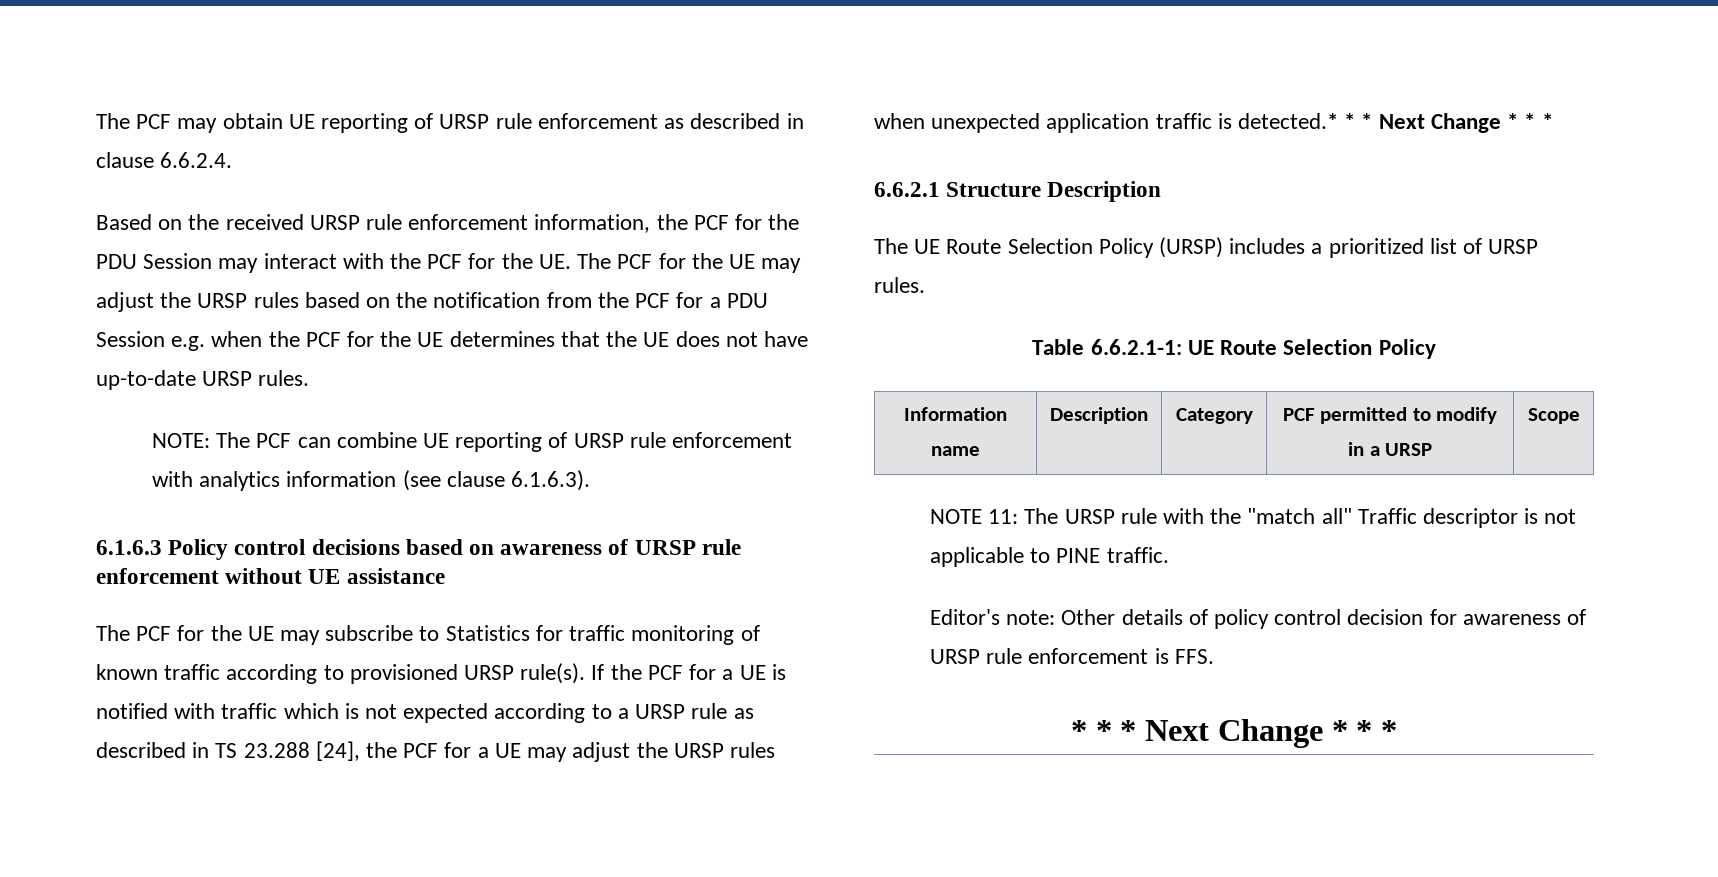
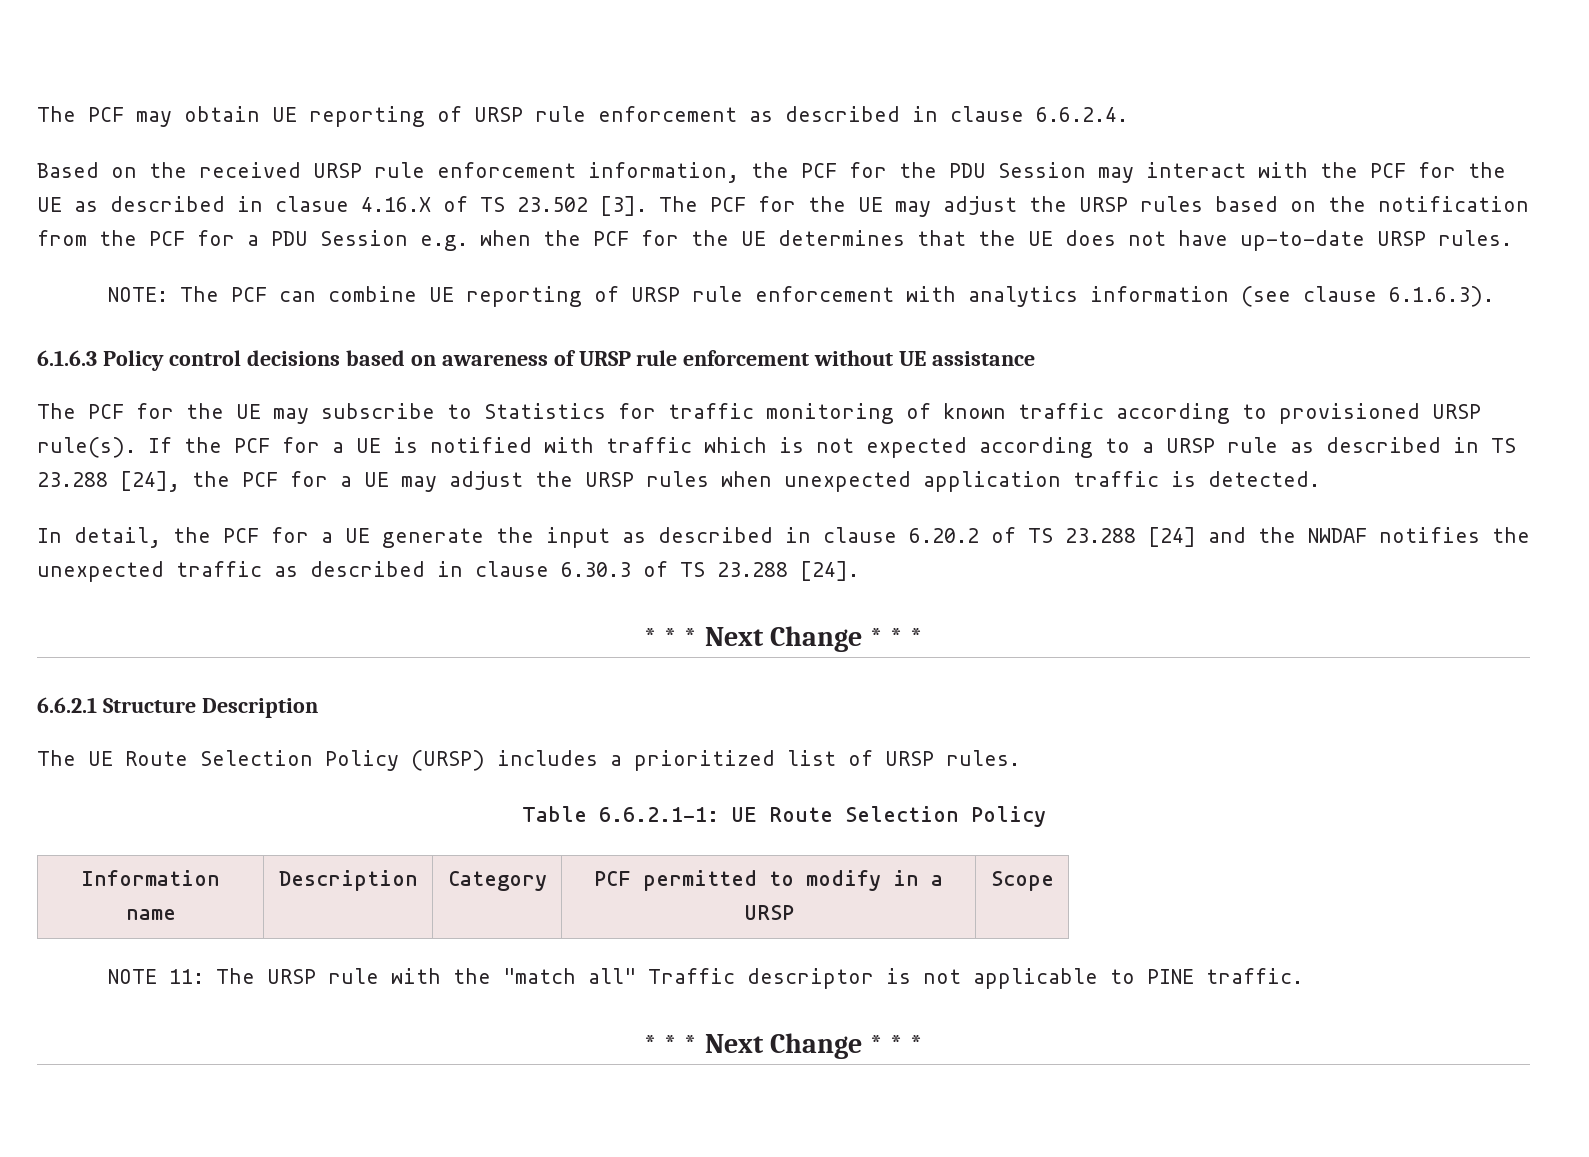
[538,254,571,269] UE. -> [37,196,647,216] UE as described in clasue 4.16.X of TS 23.502 [3].
[1238,113,1339,129] detected.* -> [1208,471,1320,487] [37,527,1530,548] [37,561,859,582] [643,628,657,646] detected. // In detail, the PCF for a UE generate the input as described in clause 6.20.2 of TS 23.288 [24] and the NWDAF notifies the unexpected traffic as described in clause 6.30.3 of TS 23.288 [24]. // *
[929,609,1586,629] [929,648,1214,664] // Editor's note: Other details of policy control decision for awareness of URSP rule enforcement is FFS. -> (1303, 976) none

